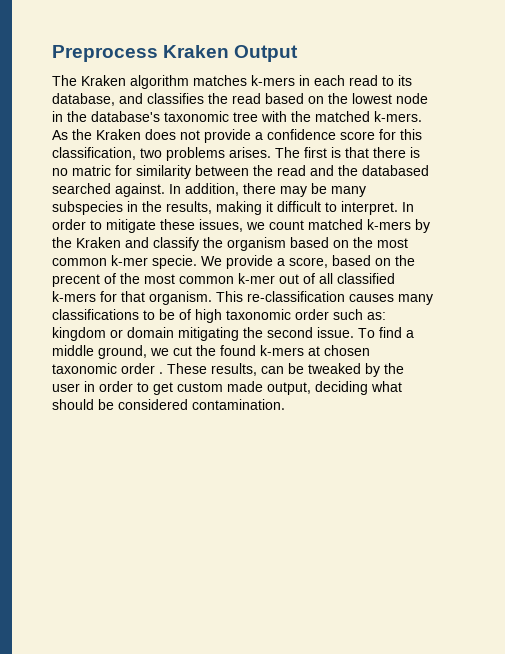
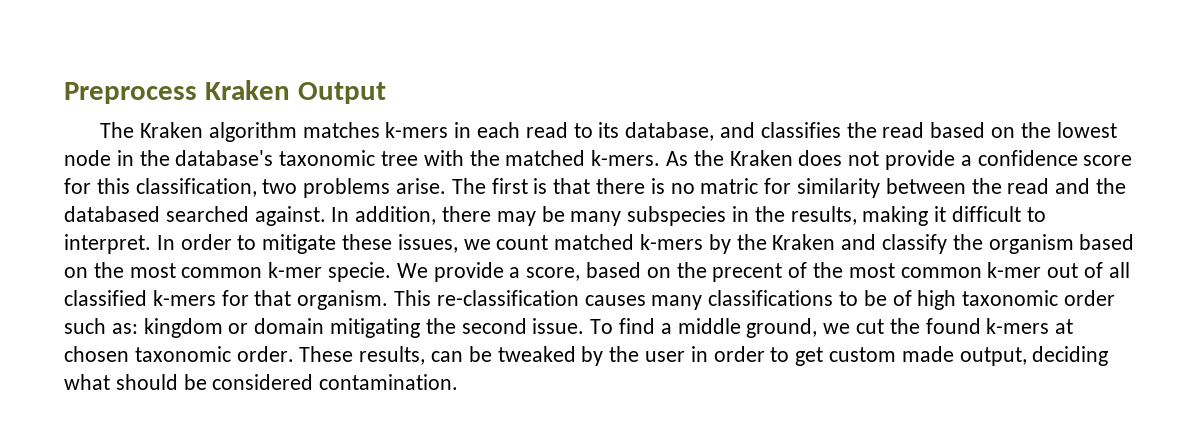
[229,147,271,158] arises. -> [396,178,447,194] arise.
[121,363,163,374] order . -> [236,346,294,362] order.

